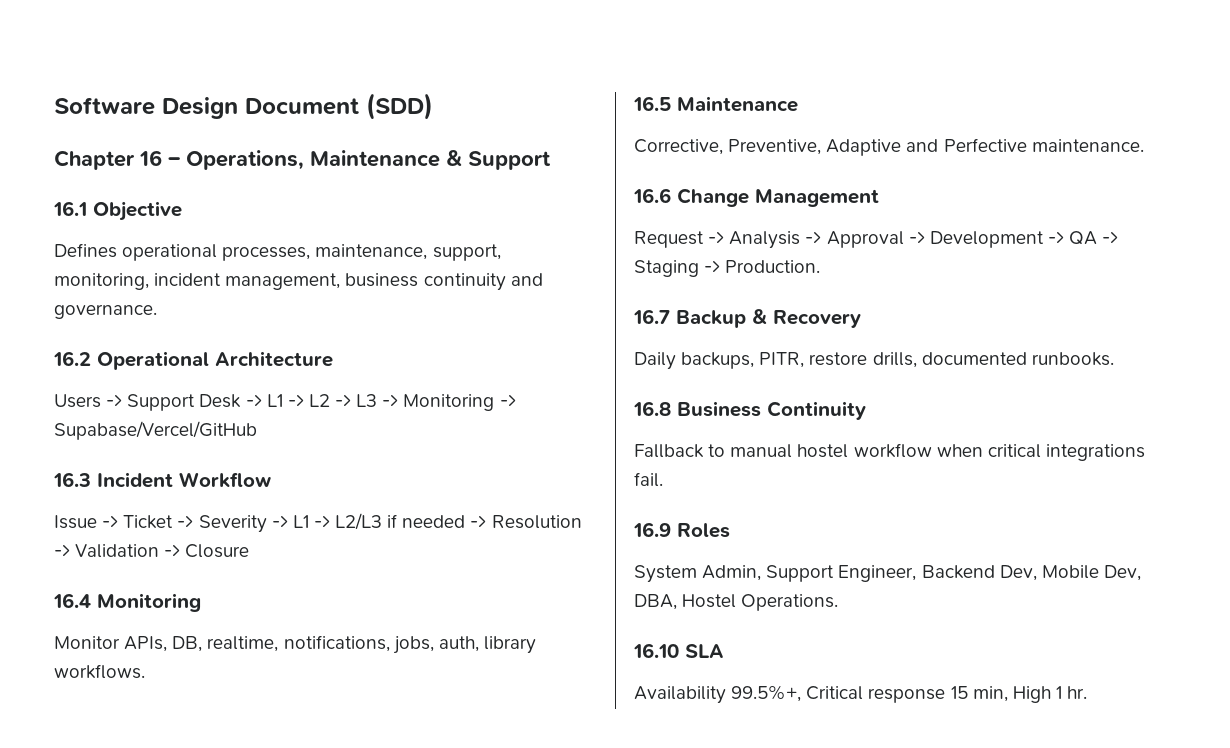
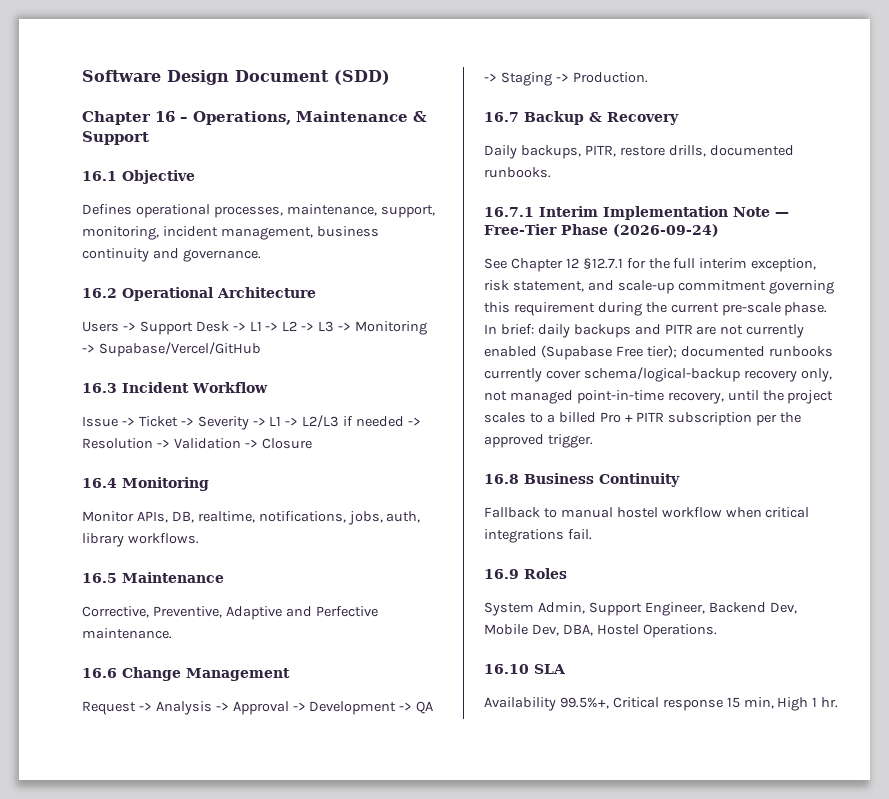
(1114, 359) none -> [484,206,789,220] [484,224,719,237] [484,258,817,272] [484,280,834,294] [484,302,828,316] [484,324,805,338] [484,345,833,360] [484,367,832,382] [484,390,834,404] [484,412,802,426] [484,434,593,448] // 16.7.1 Interim Implementation Note — Free-Tier Phase (2026-09-24) // See Chapter 12 §12.7.1 for the full interim exception, risk statement, and scale-up commitment governing this requirement during the current pre-scale phase. In brief: daily backups and PITR are not currently enabled (Supabase Free tier); documented runbooks currently cover schema/logical-backup recovery only, not managed point-in-time recovery, until the project scales to a billed Pro + PITR subscription per the approved trigger.

